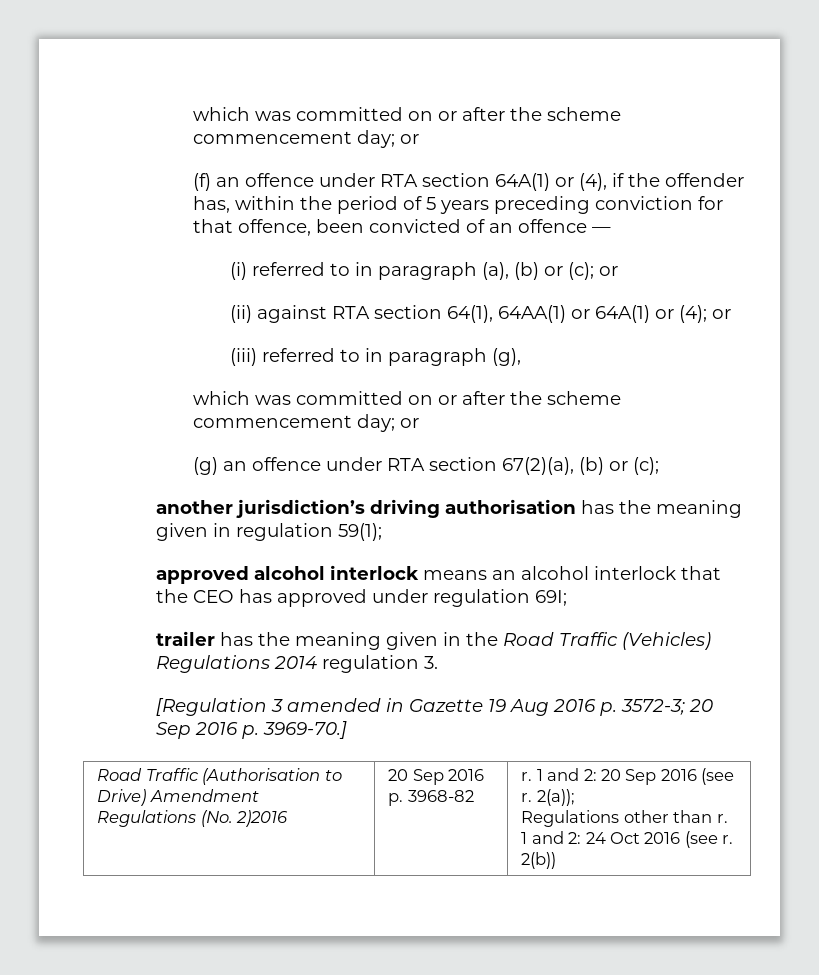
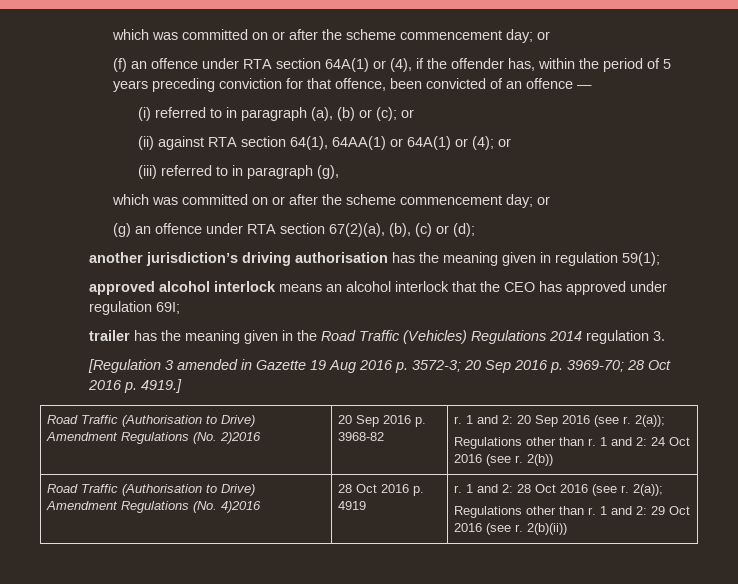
[579,457,660,475] (b) or (c); -> [389,223,476,237] (b), (c) or (d);
[263,721,348,739] 3969-70.] -> [566,360,671,372] [87,379,182,393] 3969-70; 28 Oct 2016 p. 4919.]
(557, 860) none -> [46,484,255,496] [45,501,261,513] [337,484,424,496] [337,501,366,510] [453,484,663,496] [453,506,690,518] [453,523,567,535] // Road Traffic (Authorisation to Drive) Amendment Regulations (No. 4)2016 | 28 Oct 2016 p. 4919 | r. 1 and 2: 28 Oct 2016 (see r. 2(a)); // Regulations other than r. 1 and 2: 29 Oct 2016 (see r. 2(b)(ii))

